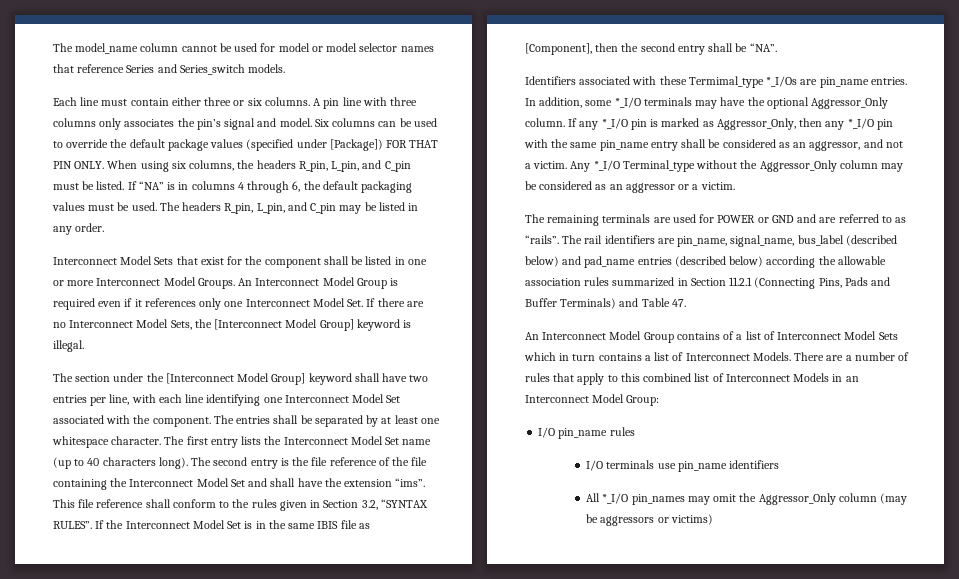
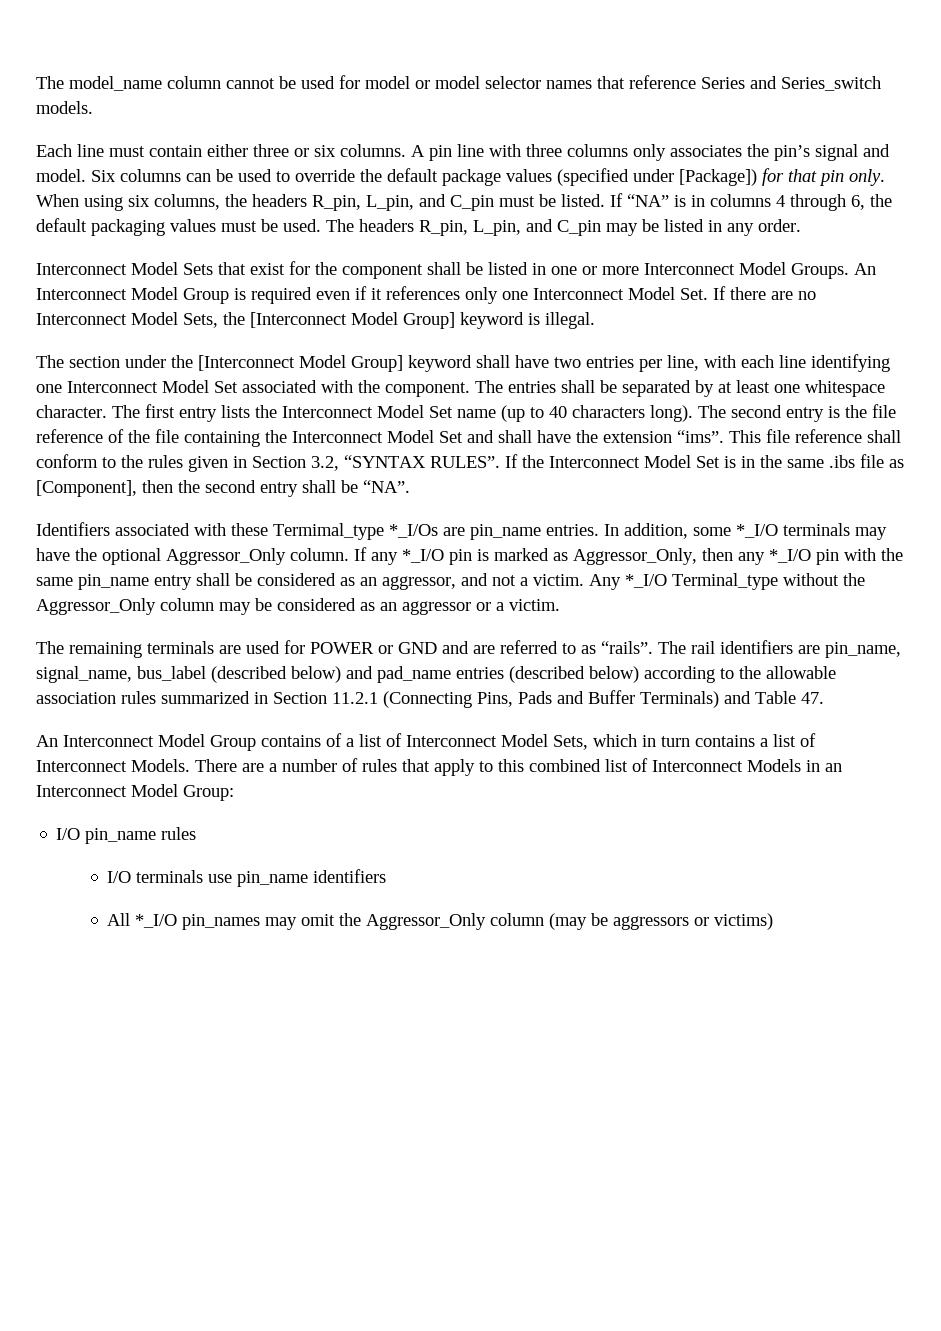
[386,140,439,148] [53,161,105,169] FOR THAT PIN ONLY. -> [762,168,885,186] for that pin only.
[317,521,339,529] IBIS -> [829,455,855,468] .ibs
(816, 262) none -> [720,668,734,679] to
[878,332,898,340] Sets -> [553,735,588,750] Sets,

